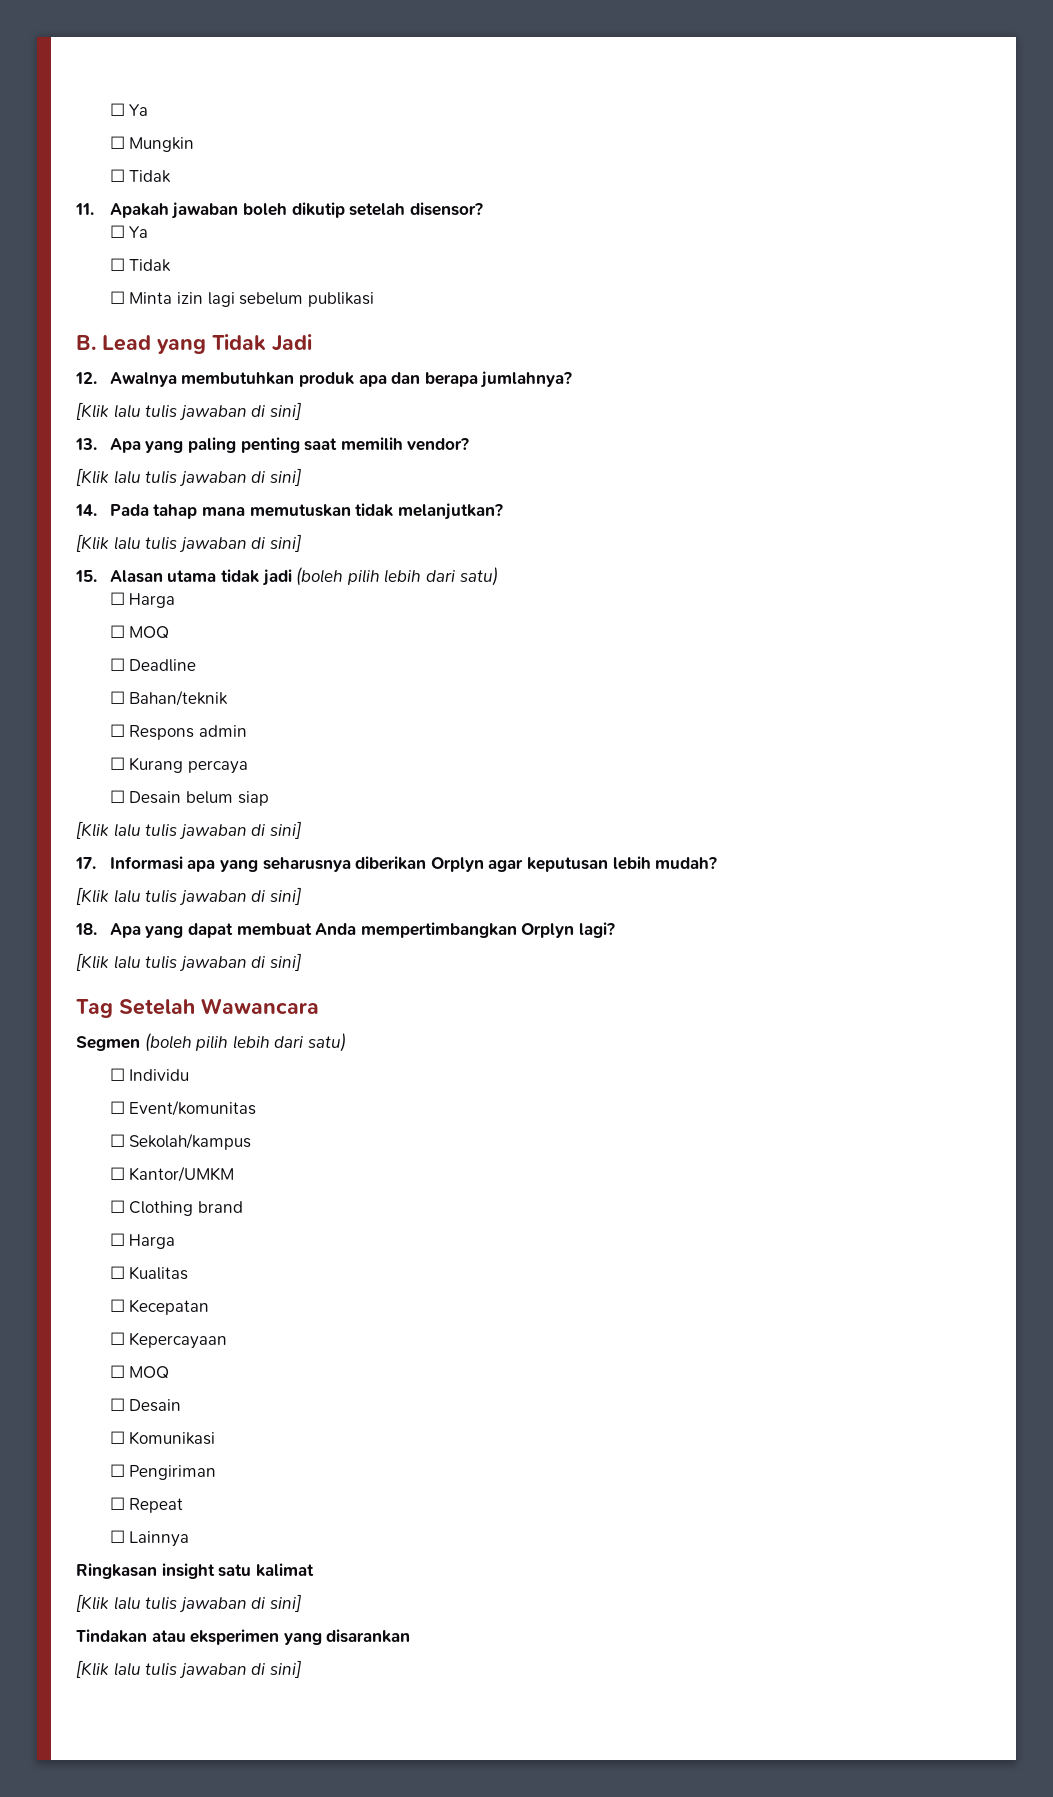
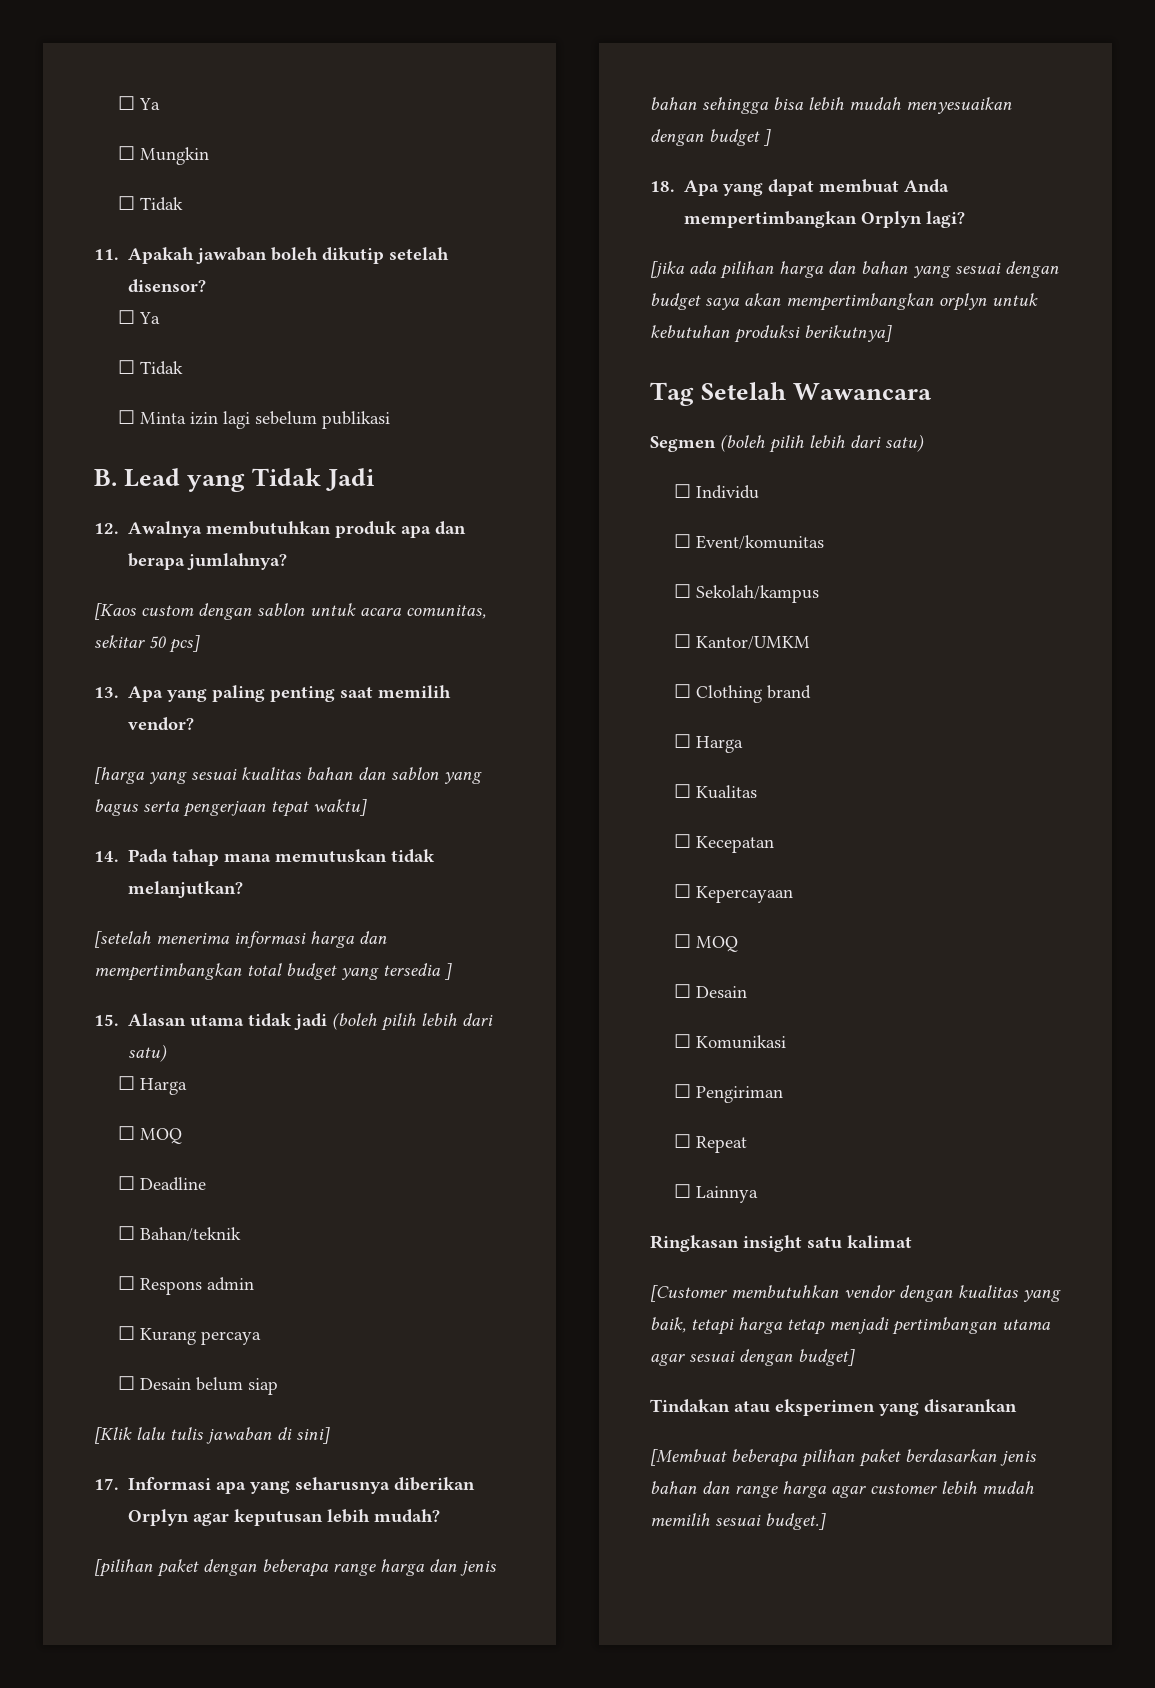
[76,402,301,421] [Klik lalu tulis jawaban di sini] -> [94,603,486,620] [94,635,200,653] [Kaos custom dengan sablon untuk acara comunitas, sekitar 50 pcs]
[76,468,301,487] [Klik lalu tulis jawaban di sini] -> [94,767,482,784] [94,799,367,817] [harga yang sesuai kualitas bahan dan sablon yang bagus serta pengerjaan tepat waktu]
[76,534,301,553] [Klik lalu tulis jawaban di sini] -> [94,931,387,948] [94,963,452,981] [setelah menerima informasi harga dan mempertimbangkan total budget yang tersedia ]
[76,887,301,906] [Klik lalu tulis jawaban di sini] -> [94,1559,496,1577] [650,97,1012,114] [650,129,771,146] [pilihan paket dengan beberapa range harga dan jenis bahan sehingga bisa lebih mudah menyesuaikan dengan budget ]
[76,953,301,972] [Klik lalu tulis jawaban di sini] -> [650,261,1059,279] [650,293,1038,311] [650,325,892,343] [jika ada pilihan harga dan bahan yang sesuai dengan budget saya akan mempertimbangkan orplyn untuk kebutuhan produksi berikutnya]
[76,1594,301,1613] [Klik lalu tulis jawaban di sini] -> [650,1285,1061,1302] [650,1317,1051,1335] [650,1349,855,1366] [Customer membutuhkan vendor dengan kualitas yang baik, tetapi harga tetap menjadi pertimbangan utama agar sesuai dengan budget]
[76,1660,301,1679] [Klik lalu tulis jawaban di sini] -> [650,1449,1036,1467] [650,1481,1034,1498] [650,1513,826,1530] [Membuat beberapa pilihan paket berdasarkan jenis bahan dan range harga agar customer lebih mudah memilih sesuai budget.]

